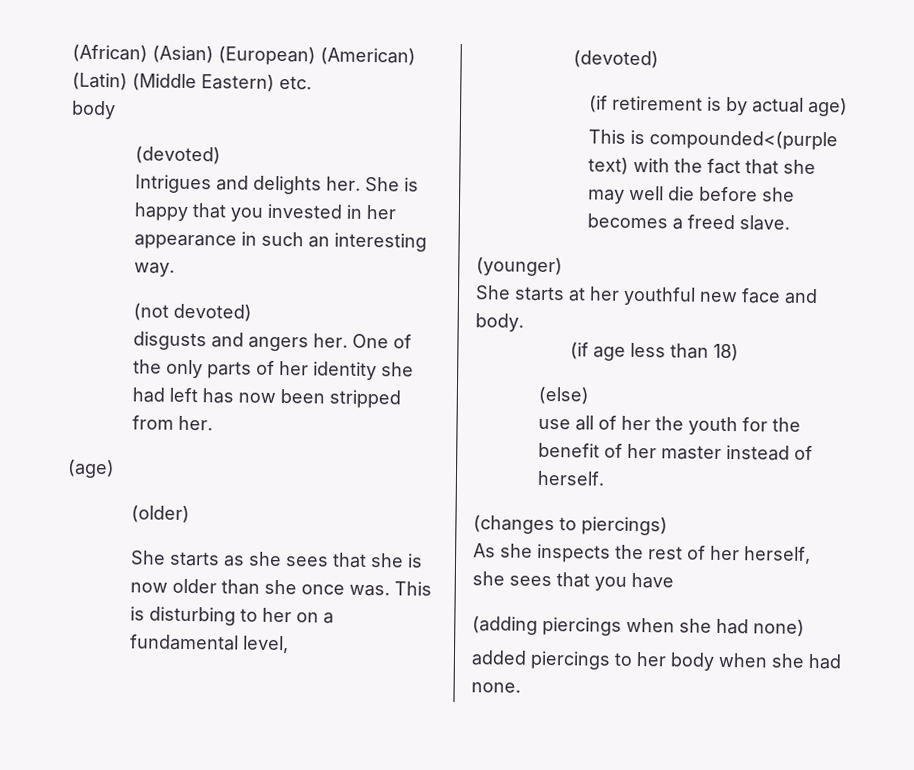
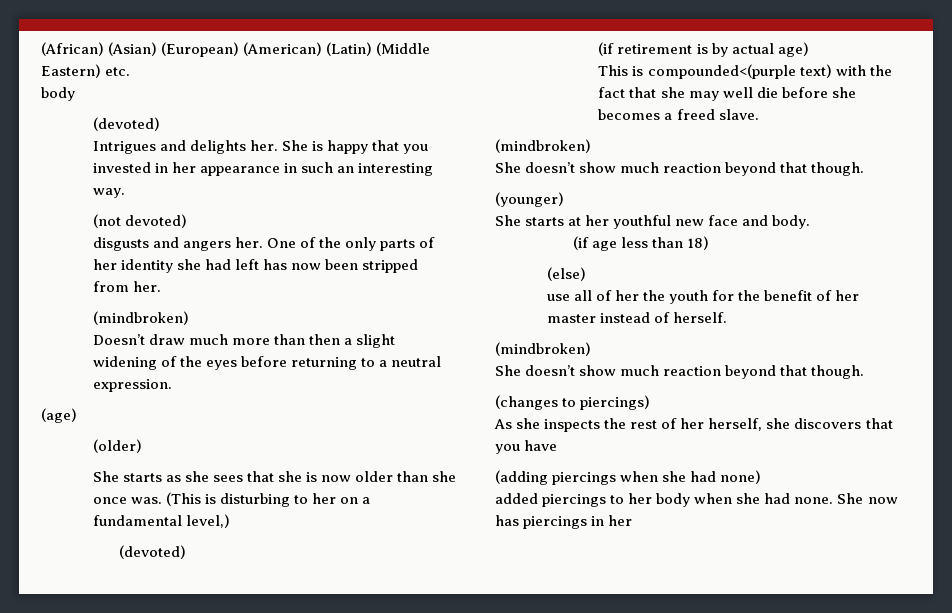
(213, 423) none -> [92,311,189,325] [92,334,396,348] [92,356,442,370] [92,379,172,392] // (mindbroken) // Doesn’t draw much more than then a slight widening of the eyes before returning to a neutral expression.
[393,581,432,596] This -> [165,492,201,506] (This
[241,635,289,654] level, -> [185,514,230,528] level,)
(790, 223) none -> [495,139,591,153] [495,162,865,176] // (mindbroken) // She doesn’t show much reaction beyond that though.
(605, 478) none -> [495,342,591,356] [495,365,865,379] // (mindbroken) // She doesn’t show much reaction beyond that though.
[509,575,552,587] sees -> [794,418,862,429] discovers
(521, 687) none -> [837,493,898,504] [495,515,633,529] She now has piercings in her

